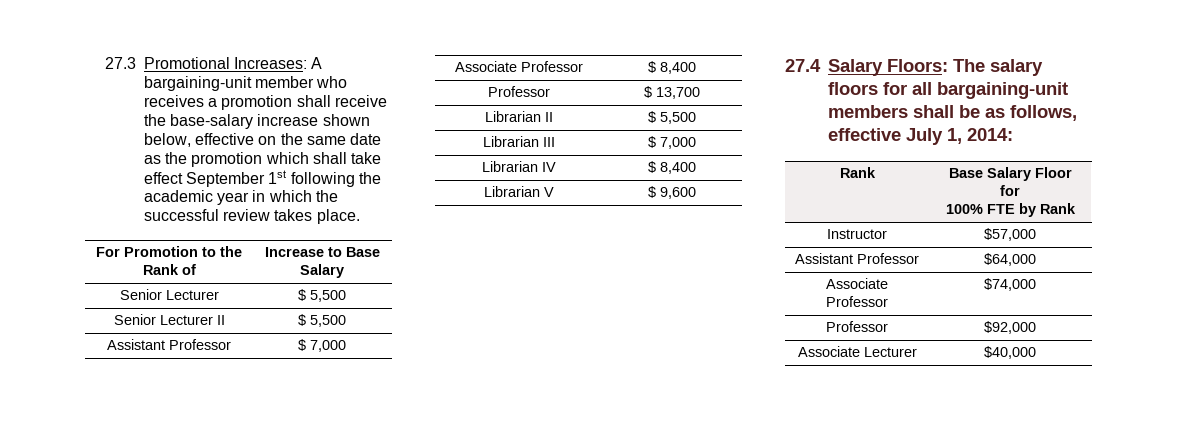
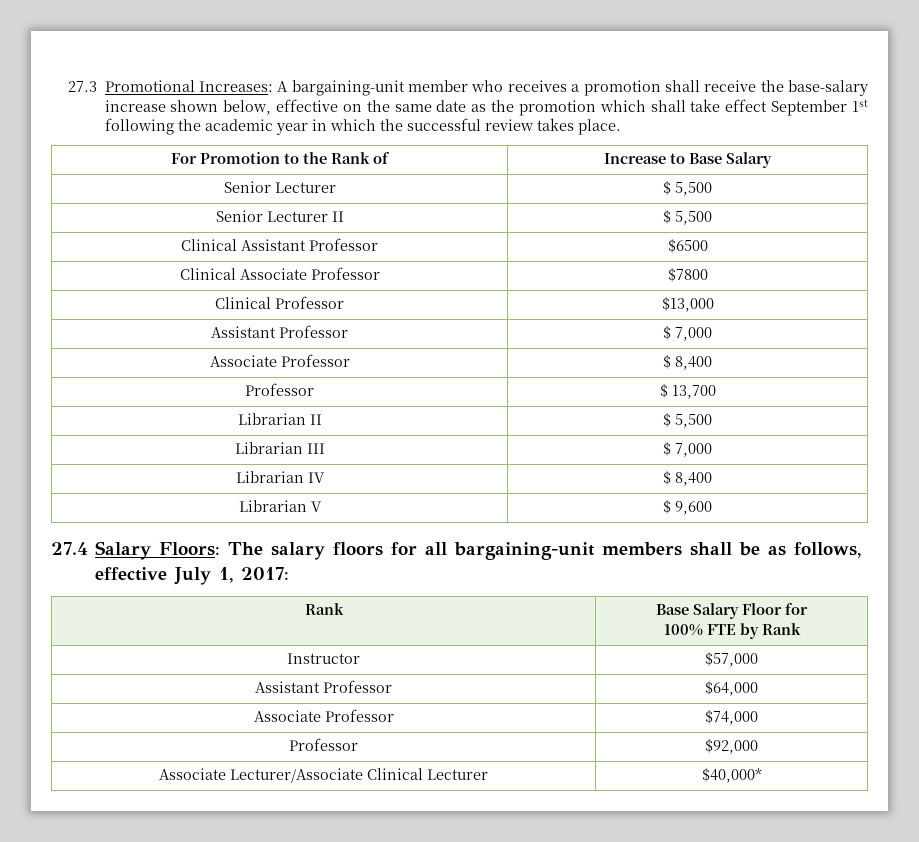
(346, 321) none -> [181,238,378,251] [667,239,708,253] [179,267,380,280] [667,268,708,282] [215,296,344,309] [661,297,714,312] // Clinical Assistant Professor | $6500 // Clinical Associate Professor | $7800 // Clinical Professor | $13,000
[967,128,1013,141] 2014: -> [241,567,290,580] 2017:
[863,347,917,357] [984,346,1036,359] Lecturer | $40,000 -> [230,768,488,783] [701,768,762,783] Lecturer/Associate Clinical Lecturer | $40,000*

